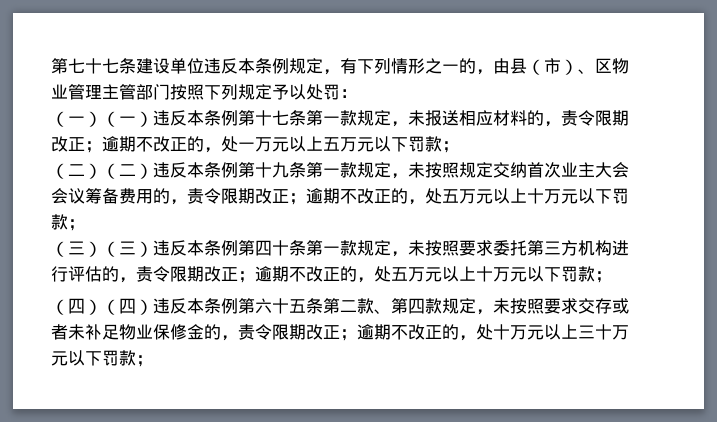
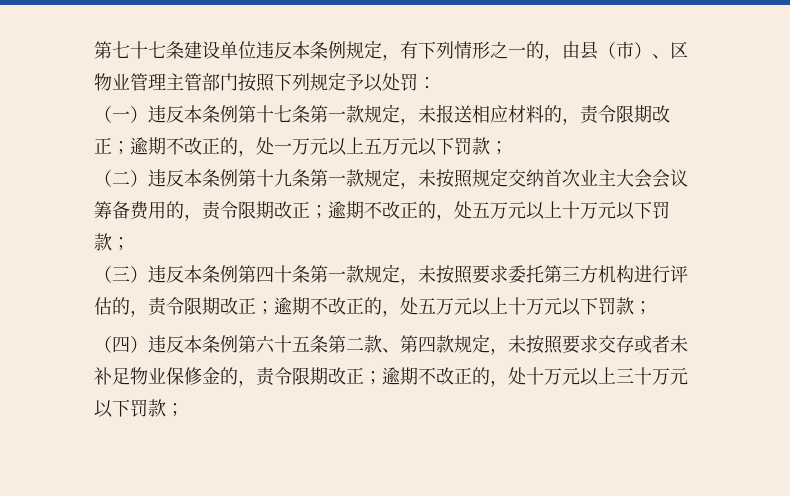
[102,111,153,127] （一） -> (148, 114) none
[102,163,153,179] （二） -> (148, 178) none
[102,241,153,257] （三） -> (148, 274) none
[102,298,153,315] （四） -> (148, 344) none

